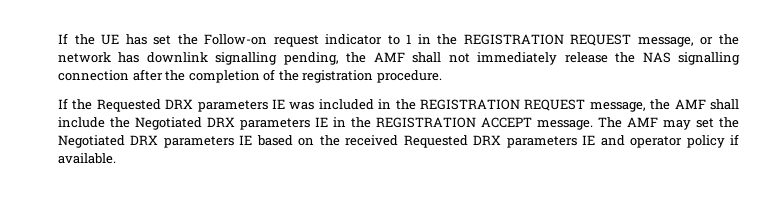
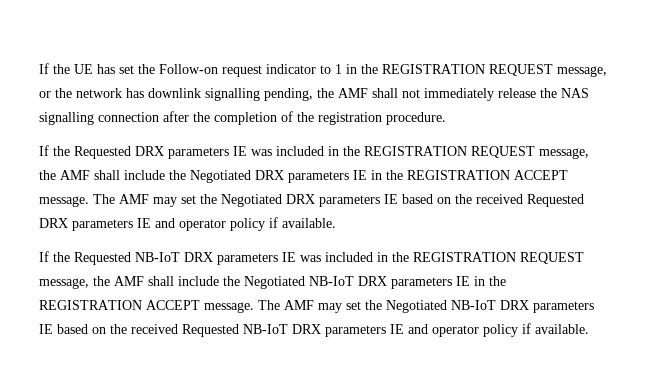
(116, 158) none -> [39,251,584,265] [39,276,506,289] [39,300,594,313] [39,323,589,337] // If the Requested NB-IoT DRX parameters IE was included in the REGISTRATION REQUEST message, the AMF shall include the Negotiated NB-IoT DRX parameters IE in the REGISTRATION ACCEPT message. The AMF may set the Negotiated NB-IoT DRX parameters IE based on the received Requested NB-IoT DRX parameters IE and operator policy if available.

